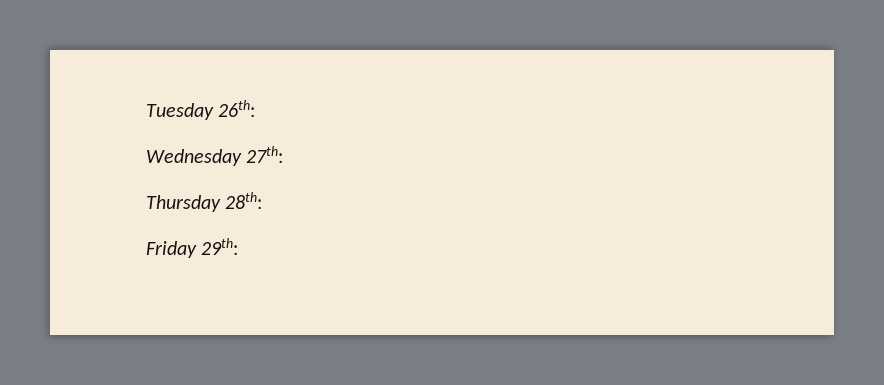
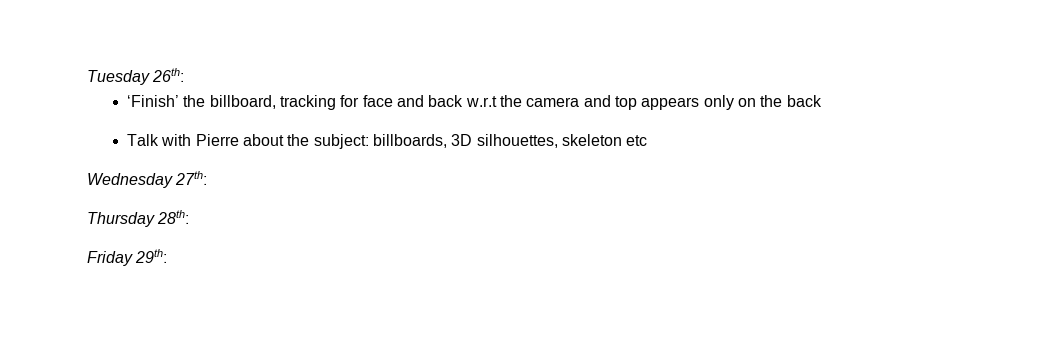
(256, 108) none -> [127,95,822,110] [127,134,648,149] // ‘Finish’ the billboard, tracking for face and back w.r.t the camera and top appears only on the back // Talk with Pierre about the subject: billboards, 3D silhouettes, skeleton etc

